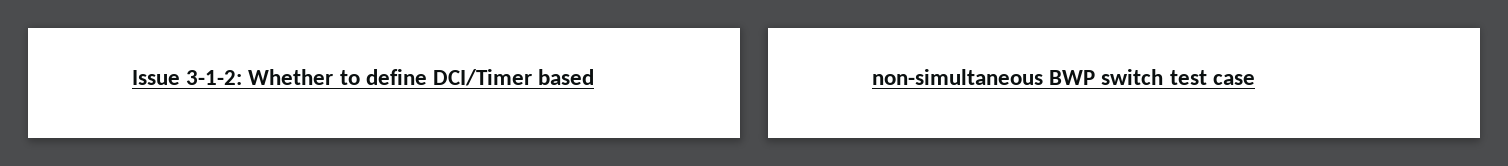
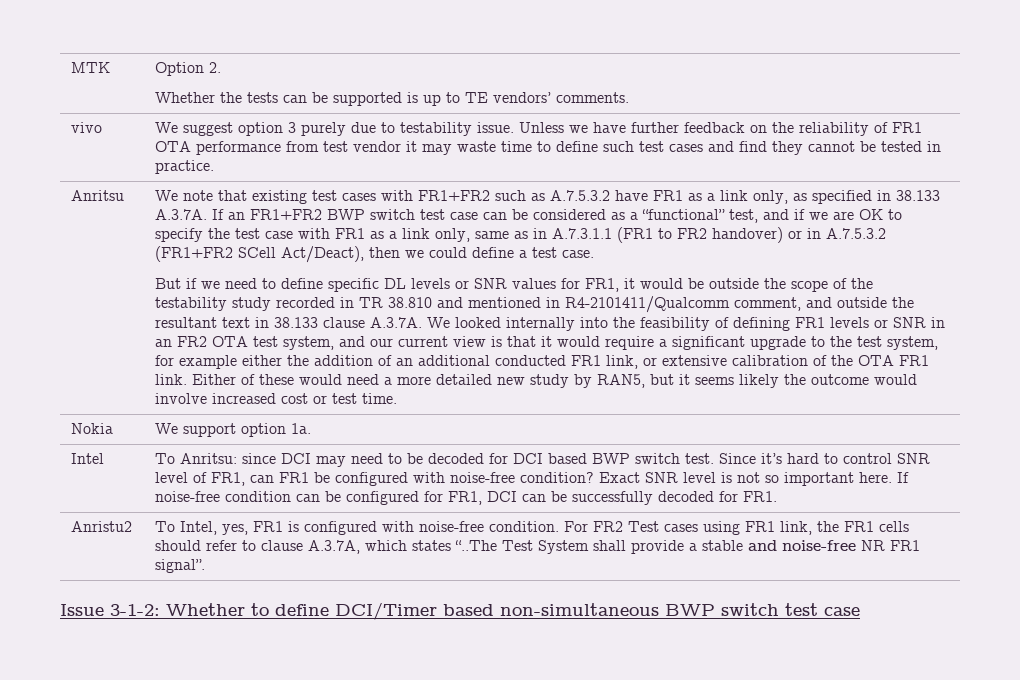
(132, 77) none -> [71,62,111,73] [155,62,222,76] [155,92,630,106] [71,122,103,133] [155,122,923,136] [155,141,942,155] [155,160,215,174] [71,190,125,201] [155,190,941,204] [155,209,903,223] [155,227,887,243] [155,246,595,263] [155,278,874,292] [155,296,915,313] [155,317,946,331] [155,336,939,350] [155,355,930,369] [155,374,918,388] [155,393,398,404] [71,423,114,434] [155,423,312,437] [71,453,105,464] [155,453,931,467] [155,472,910,486] [155,491,778,505] [71,521,133,532] [155,521,910,535] [155,540,921,554] [155,559,206,573] MTK | Option 2. // Whether the tests can be supported is up to TE vendors’ comments. // vivo | We suggest option 3 purely due to testability issue. Unless we have further feedback on the reliability of FR1 OTA performance from test vendor it may waste time to define such test cases and find they cannot be tested in practice. // Anritsu | We note that existing test cases with FR1+FR2 such as A.7.5.3.2 have FR1 as a link only, as specified in 38.133 A.3.7A. If an FR1+FR2 BWP switch test case can be considered as a “functional” test, and if we are OK to specify the test case with FR1 as a link only, same as in A.7.3.1.1 (FR1 to FR2 handover) or in A.7.5.3.2 (FR1+FR2 SCell Act/Deact), then we could define a test case. // But if we need to define specific DL levels or SNR values for FR1, it would be outside the scope of the testability study recorded in TR 38.810 and mentioned in R4-2101411/Qualcomm comment, and outside the resultant text in 38.133 clause A.3.7A. We looked internally into the feasibility of defining FR1 levels or SNR in an FR2 OTA test system, and our current view is that it would require a significant upgrade to the test system, for example either the addition of an additional conducted FR1 link, or extensive calibration of the OTA FR1 link. Either of these would need a more detailed new study by RAN5, but it seems likely the outcome would involve increased cost or test time. // Nokia | We support option 1a. // Intel | To Anritsu: since DCI may need to be decoded for DCI based BWP switch test. Since it’s hard to control SNR level of FR1, can FR1 be configured with noise-free condition? Exact SNR level is not so important here. If noise-free condition can be configured for FR1, DCI can be successfully decoded for FR1. // Anristu2 | To Intel, yes, FR1 is configured with noise-free condition. For FR2 Test cases using FR1 link, the FR1 cells should refer to clause A.3.7A, which states “..The Test System shall provide a stable and noise-free NR FR1 signal”. //

